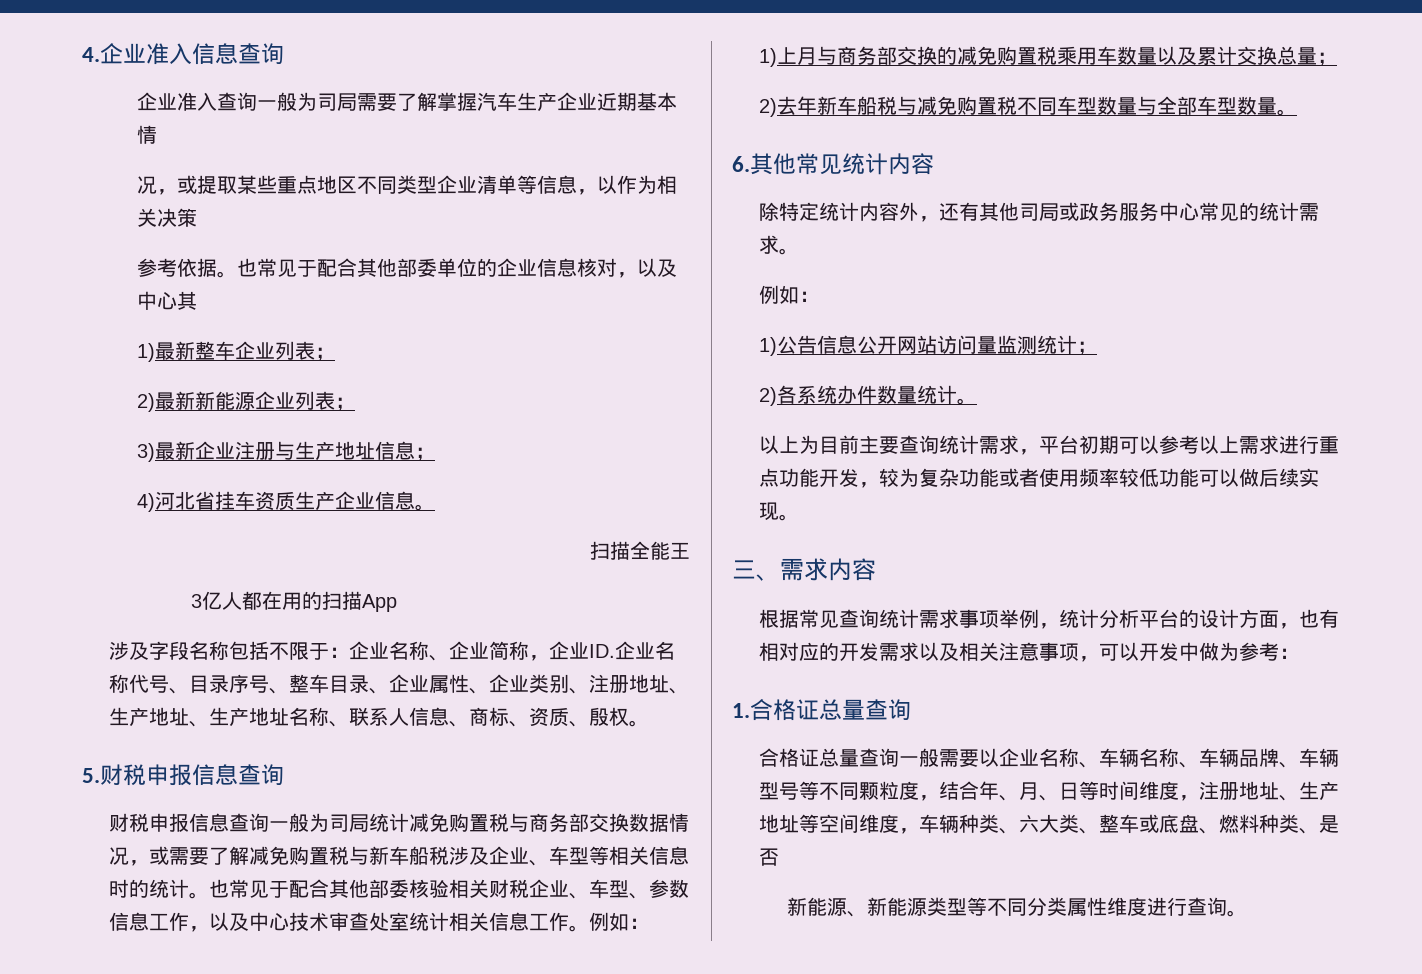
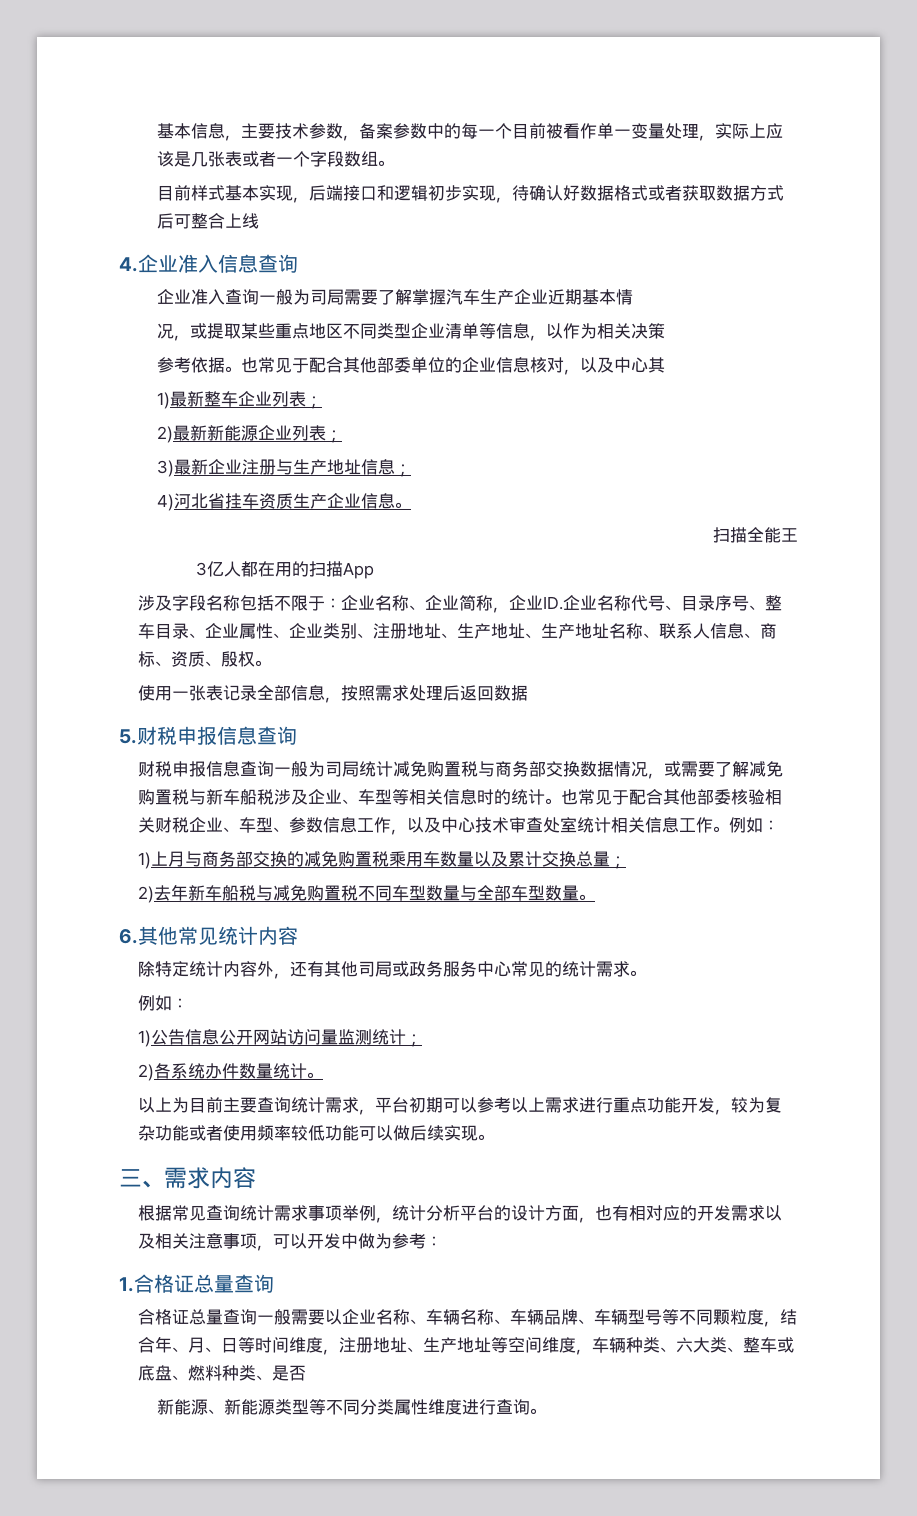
(82, 54) none -> [157,123,784,141] [157,151,395,167] [157,185,785,203] [157,213,260,229] 基本信息，主要技术参数，备案参数中的每一个目前被看作单一变量处理，实际上应该是几张表或者一个字段数组。 // 目前样式基本实现，后端接口和逻辑初步实现，待确认好数据格式或者获取数据方式后可整合上线 //
(650, 723) none -> [138,685,529,703] // 使用一张表记录全部信息，按照需求处理后返回数据

